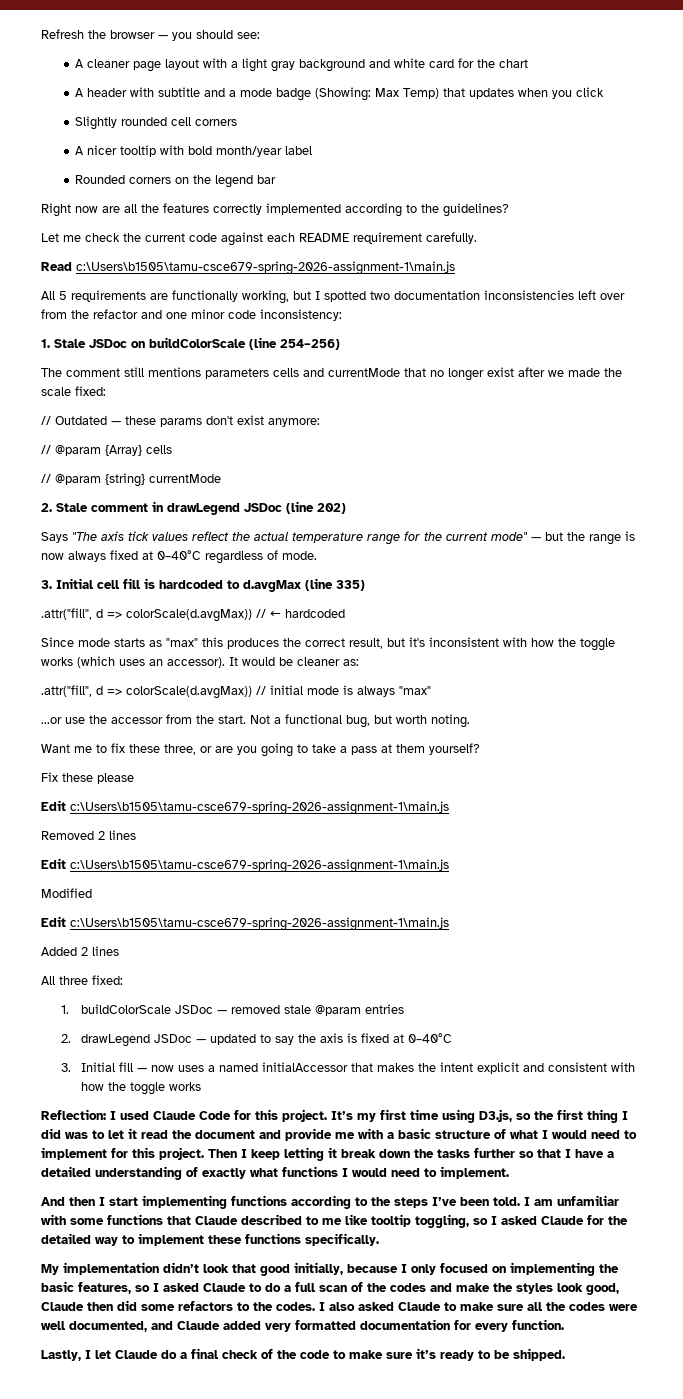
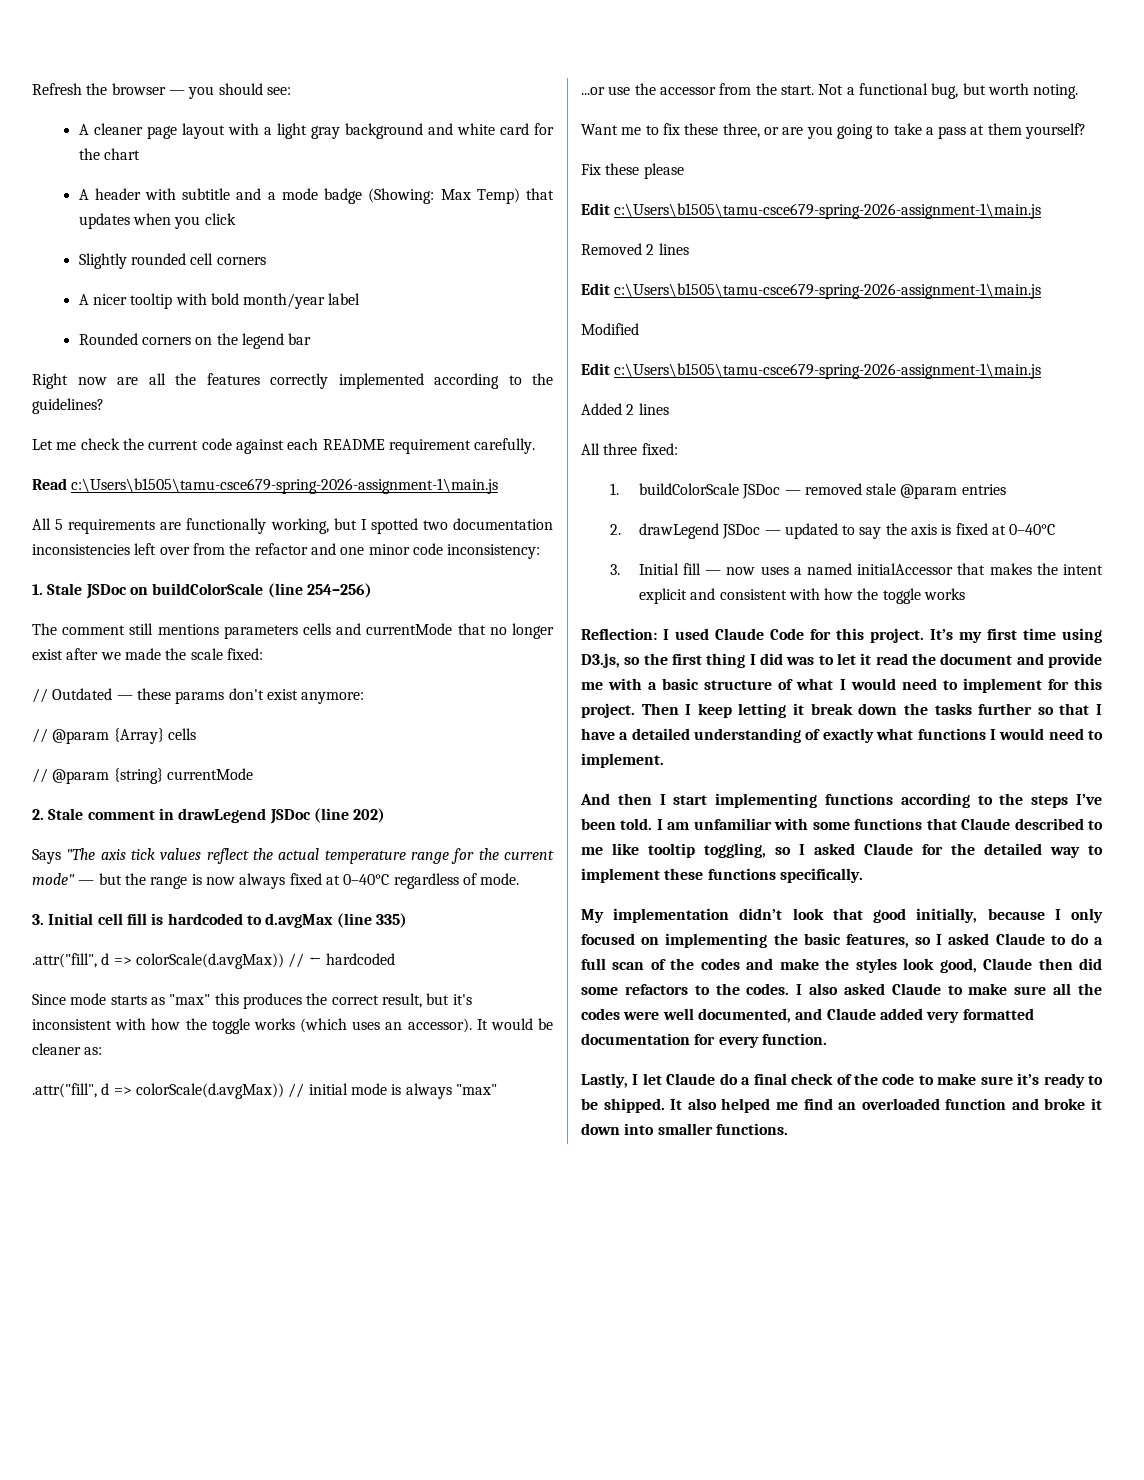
(565, 1354) none -> [670,1098,1102,1113] [581,1123,788,1135] It also helped me find an overloaded function and broke it down into smaller functions.

